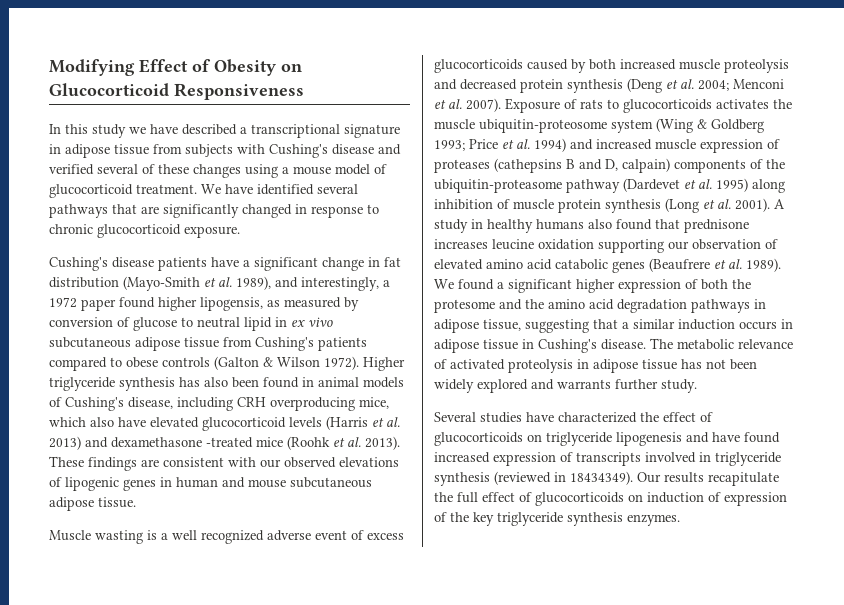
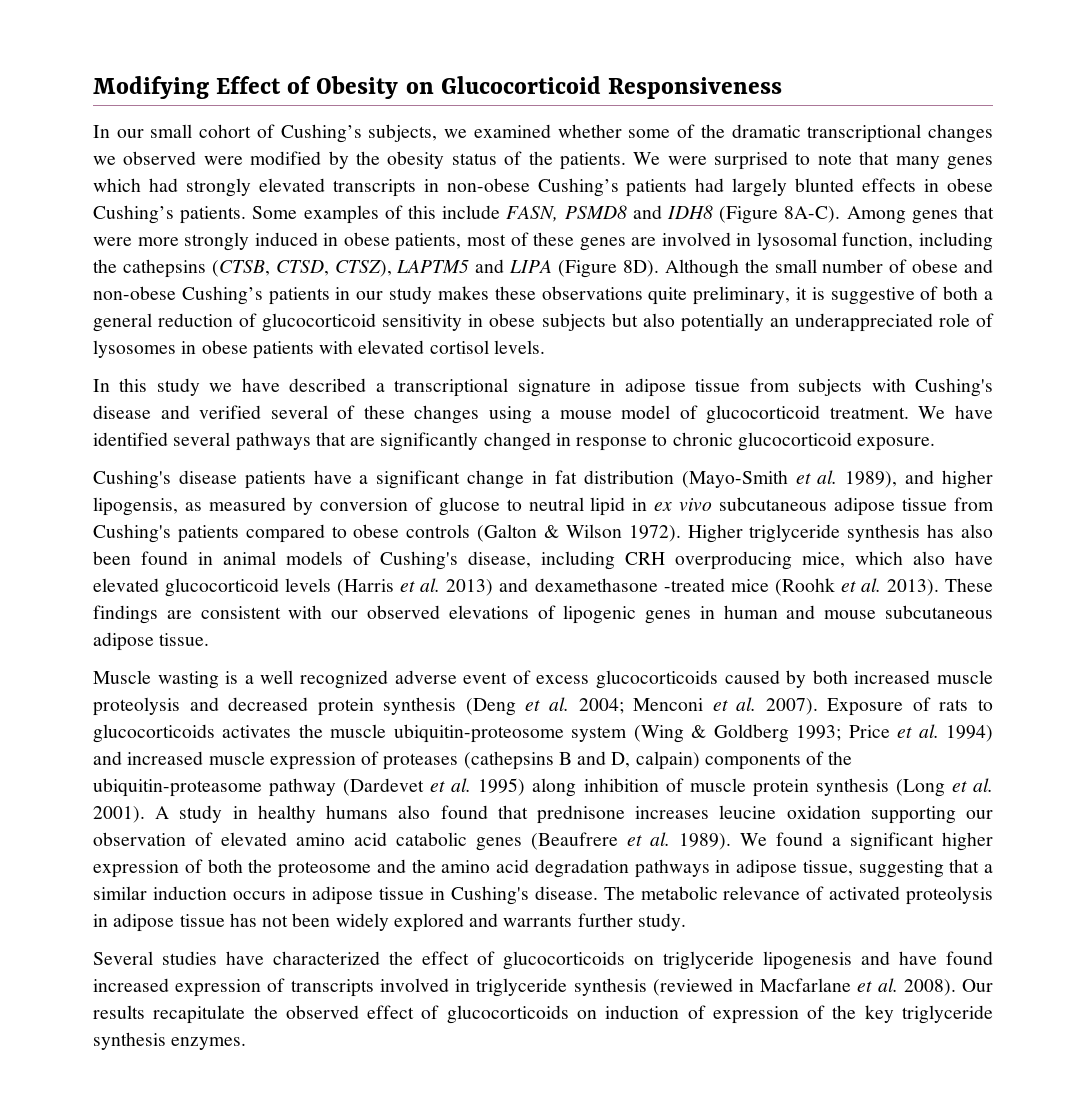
(304, 91) none -> [93,124,994,143] [93,151,994,170] [93,178,994,197] [93,205,995,224] [93,232,993,251] [93,259,993,278] [93,286,993,305] [93,313,994,332] [93,340,545,359] // In our small cohort of Cushing’s subjects, we examined whether some of the dramatic transcriptional changes we observed were modified by the obesity status of the patients. We were surprised to note that many genes which had strongly elevated transcripts in non-obese Cushing’s patients had largely blunted effects in obese Cushing’s patients. Some examples of this include FASN, PSMD8 and IDH8 (Figure 8A-C). Among genes that were more strongly induced in obese patients, most of these genes are involved in lysosomal function, including the cathepsins (CTSB, CTSD, CTSZ), LAPTM5 and LIPA (Figure 8D). Although the small number of obese and non-obese Cushing’s patients in our study makes these observations quite preliminary, it is suggestive of both a general reduction of glucocorticoid sensitivity in obese subjects but also potentially an underappreciated role of lysosomes in obese patients with elevated cortisol levels.
[301,277,390,291] [49,297,155,311] interestingly, a 1972 paper found -> (935, 477) none
[434,299,495,313] protesome -> [278,861,371,878] proteosome
[570,471,633,485] 18434349). -> [760,978,956,996] Macfarlane et al. 2008).
[457,492,478,503] full -> [285,1005,359,1019] observed

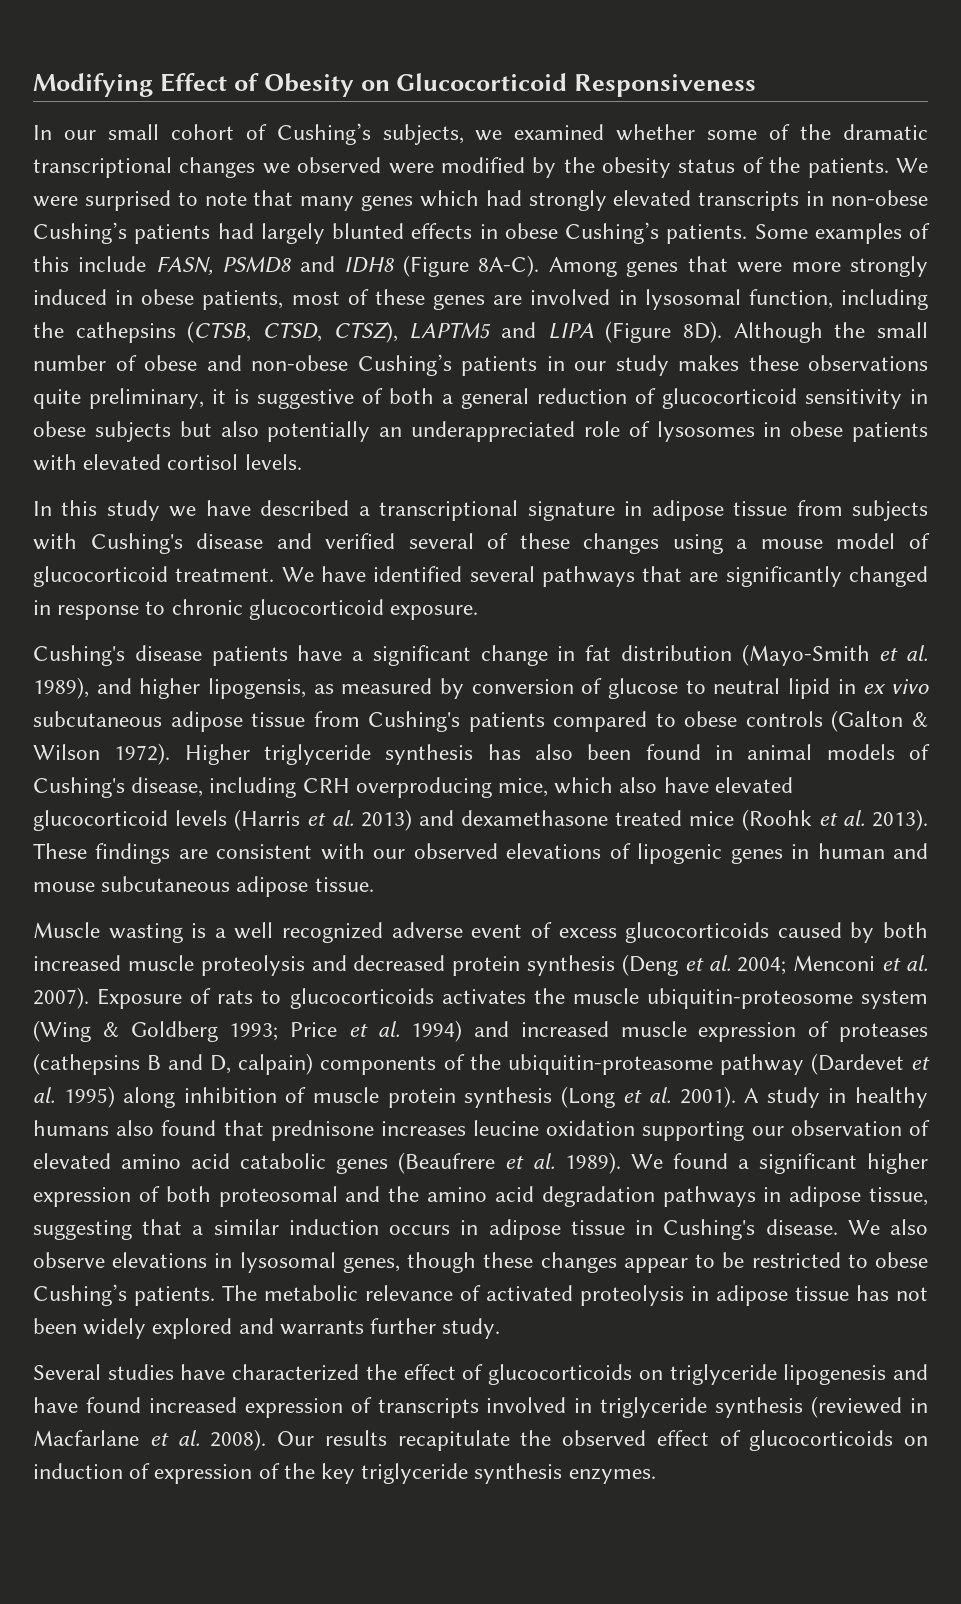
[663,578,725,592] -treated -> [615,810,683,826] treated
[248,859,371,878] the proteosome -> [218,1186,338,1207] proteosomal
(598, 893) none -> [847,1219,929,1235] [33,1252,929,1273] [33,1284,215,1306] We also observe elevations in lysosomal genes, though these changes appear to be restricted to obese Cushing’s patients.

